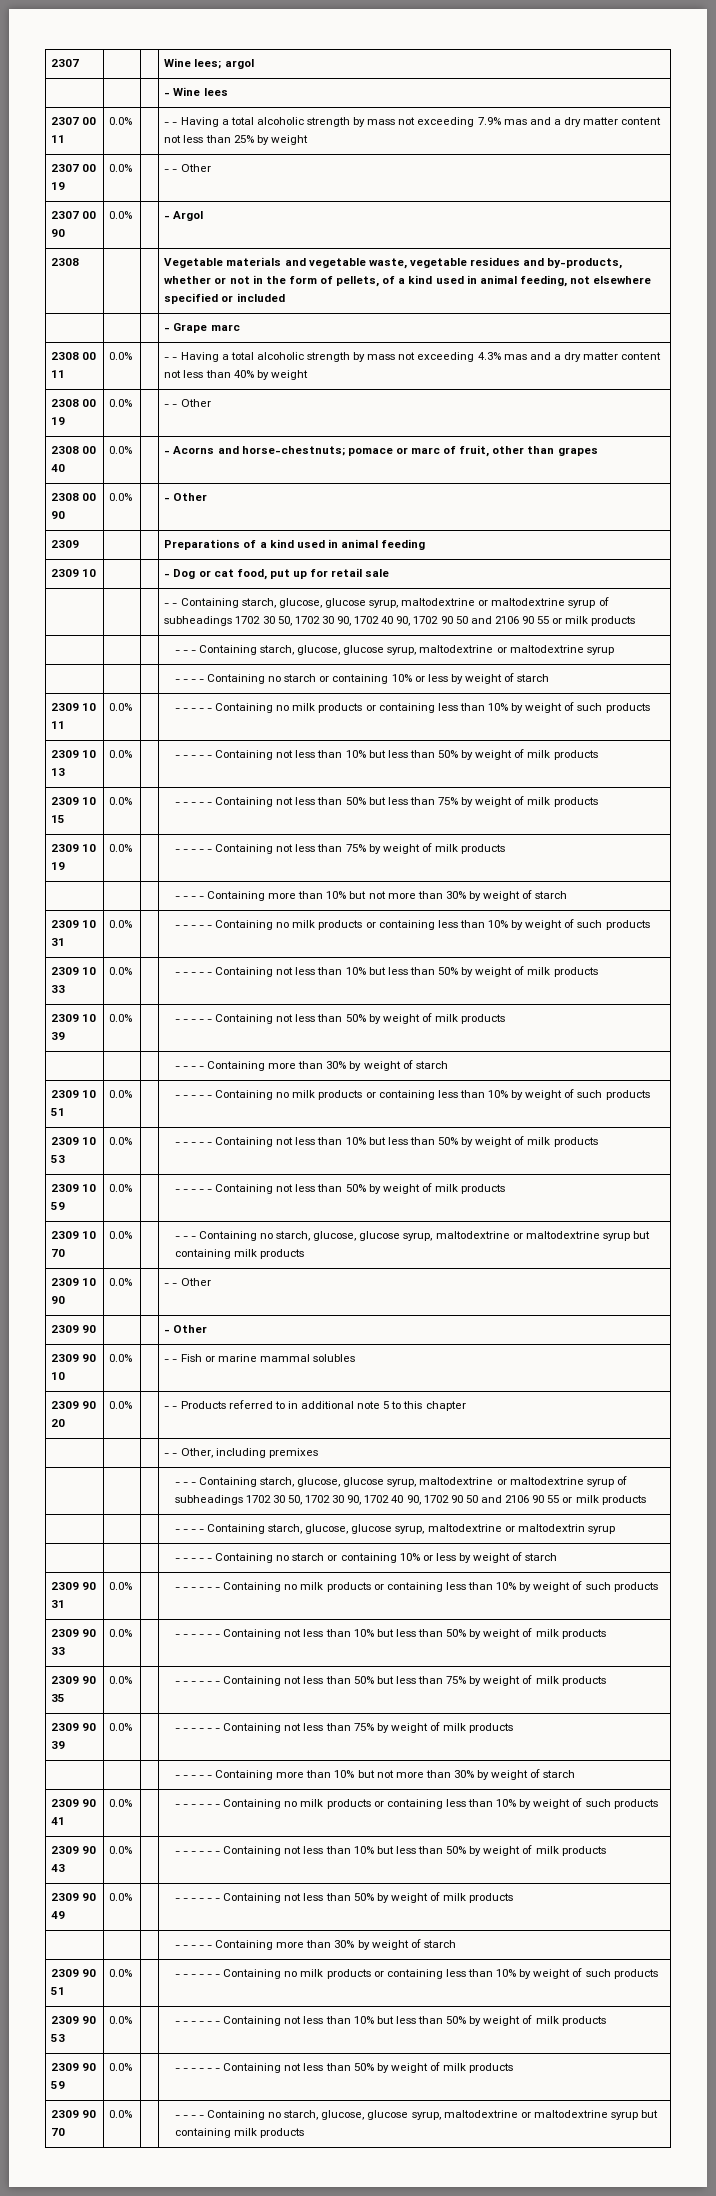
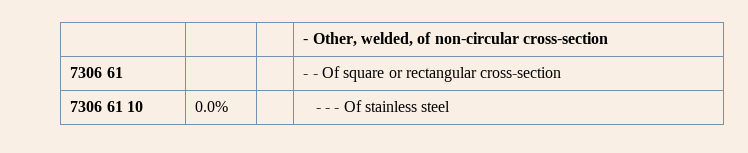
[51,59,80,67] [164,58,254,69] [164,87,228,96] [51,117,97,125] [51,135,66,143] [109,117,133,125] [164,117,662,127] [164,135,308,145] [51,164,97,172] [51,182,66,190] [109,164,133,172] [164,164,211,172] [51,211,97,219] [51,229,66,237] [109,211,133,219] [164,211,204,221] [51,258,80,266] [164,257,623,269] [164,275,652,287] [164,293,285,304] [164,323,240,333] [51,352,97,360] [51,370,66,378] [109,352,133,360] [164,352,662,362] [164,370,308,380] [51,399,97,407] [51,417,66,425] [109,399,133,407] [164,399,211,407] [51,446,97,454] [51,464,66,472] [109,446,133,454] [164,445,598,457] [51,493,97,501] [51,511,66,519] [109,493,133,501] [164,493,208,501] [51,540,80,548] [164,539,426,550] [51,569,97,577] [164,568,390,580] [164,597,609,608] [164,616,636,626] [174,645,614,655] [174,673,550,684] [51,703,97,711] [51,721,66,729] [109,703,133,711] [174,702,650,713] [51,750,97,758] [51,768,66,776] [109,750,133,758] [174,749,598,760] [51,797,97,805] [51,815,66,823] [109,797,133,805] [174,796,598,807] [51,844,97,852] [51,862,66,870] [109,844,133,852] [174,843,506,854] [174,890,568,901] [51,920,97,928] [51,938,66,946] [109,920,133,928] [174,919,650,930] [51,967,97,975] [51,985,66,993] [109,967,133,975] [174,966,598,977] [51,1014,97,1022] [51,1032,66,1040] [109,1014,133,1022] [174,1013,506,1024] [174,1060,448,1071] [51,1090,97,1098] [51,1108,66,1116] [109,1090,133,1098] [174,1089,650,1100] [51,1137,97,1145] [51,1155,66,1163] [109,1137,133,1145] [174,1136,598,1147] [51,1184,97,1192] [51,1202,66,1210] [109,1184,133,1192] [174,1183,506,1194] [51,1231,97,1239] [51,1249,66,1257] [109,1231,133,1239] [174,1231,650,1241] [174,1249,304,1259] [51,1278,97,1286] [51,1296,66,1304] [109,1278,133,1286] [164,1278,211,1286] [51,1325,97,1333] [164,1325,208,1333] [51,1354,97,1362] [51,1372,66,1380] [109,1354,133,1362] [164,1354,355,1362] [51,1401,97,1409] [51,1419,66,1427] [109,1401,133,1409] [164,1400,466,1411] [164,1448,318,1458] [174,1476,627,1487] [174,1495,646,1505] [174,1524,615,1534] [174,1552,558,1563] [51,1582,97,1590] [51,1600,66,1608] [109,1582,133,1590] [174,1581,658,1592] [51,1629,97,1637] [51,1647,66,1655] [109,1629,133,1637] [174,1628,606,1639] [51,1676,97,1684] [51,1694,66,1702] [109,1676,133,1684] [174,1675,606,1686] [51,1723,97,1731] [51,1741,66,1749] [109,1723,133,1731] [174,1722,514,1733] [174,1769,576,1780] [51,1799,97,1807] [51,1817,66,1825] [109,1799,133,1807] [174,1798,658,1809] [51,1846,97,1854] [51,1864,66,1872] [109,1846,133,1854] [174,1845,606,1856] [51,1893,97,1901] [51,1911,66,1919] [109,1893,133,1901] [174,1892,514,1903] [174,1939,456,1950] [51,1969,97,1977] [51,1987,66,1995] [109,1969,133,1977] [174,1968,658,1979] [51,2016,97,2024] [51,2034,66,2042] [109,2016,133,2024] [174,2015,606,2026] [51,2063,97,2071] [51,2081,66,2089] [109,2063,133,2071] [174,2062,514,2073] [51,2110,97,2118] [51,2128,66,2136] [109,2110,133,2118] [174,2110,659,2120] [174,2128,304,2138] 2307 | | | Wine lees; argol // | | | - Wine lees // 2307 00 11 | 0.0% | | - - Having a total alcoholic strength by mass not exceeding 7.9% mas and a dry matter content not less than 25% by weight // 2307 00 19 | 0.0% | | - - Other // 2307 00 90 | 0.0% | | - Argol // 2308 | | | Vegetable materials and vegetable waste, vegetable residues and by-products, whether or not in the form of pellets, of a kind used in animal feeding, not elsewhere specified or included // | | | - Grape marc // 2308 00 11 | 0.0% | | - - Having a total alcoholic strength by mass not exceeding 4.3% mas and a dry matter content not less than 40% by weight // 2308 00 19 | 0.0% | | - - Other // 2308 00 40 | 0.0% | | - Acorns and horse-chestnuts; pomace or marc of fruit, other than grapes // 2308 00 90 | 0.0% | | - Other // 2309 | | | Preparations of a kind used in animal feeding // 2309 10 | | | - Dog or cat food, put up for retail sale // | | | - - Containing starch, glucose, glucose syrup, maltodextrine or maltodextrine syrup of subheadings 1702 30 50, 1702 30 90, 1702 40 90, 1702 90 50 and 2106 90 55 or milk products // | | | - - - Containing starch, glucose, glucose syrup, maltodextrine or maltodextrine syrup // | | | - - - - Containing no starch or containing 10% or less by weight of starch // 2309 10 11 | 0.0% | | - - - - - Containing no milk products or containing less than 10% by weight of such products // 2309 10 13 | 0.0% | | - - - - - Containing not less than 10% but less than 50% by weight of milk products // 2309 10 15 | 0.0% | | - - - - - Containing not less than 50% but less than 75% by weight of milk products // 2309 10 19 | 0.0% | | - - - - - Containing not less than 75% by weight of milk products // | | | - - - - Containing more than 10% but not more than 30% by weight of starch // 2309 10 31 | 0.0% | | - - - - - Containing no milk products or containing less than 10% by weight of such products // 2309 10 33 | 0.0% | | - - - - - Containing not less than 10% but less than 50% by weight of milk products // 2309 10 39 | 0.0% | | - - - - - Containing not less than 50% by weight of milk products // | | | - - - - Containing more than 30% by weight of starch // 2309 10 51 | 0.0% | | - - - - - Containing no milk products or containing less than 10% by weight of such products // 2309 10 53 | 0.0% | | - - - - - Containing not less than 10% but less than 50% by weight of milk products // 2309 10 59 | 0.0% | | - - - - - Containing not less than 50% by weight of milk products // 2309 10 70 | 0.0% | | - - - Containing no starch, glucose, glucose syrup, maltodextrine or maltodextrine syrup but containing milk products // 2309 10 90 | 0.0% | | - - Other // 2309 90 | | | - Other // 2309 90 10 | 0.0% | | - - Fish or marine mammal solubles // 2309 90 20 | 0.0% | | - - Products referred to in additional note 5 to this chapter // | | | - - Other, including premixes // | | | - - - Containing starch, glucose, glucose syrup, maltodextrine or maltodextrine syrup of subheadings 1702 30 50, 1702 30 90, 1702 40 90, 1702 90 50 and 2106 90 55 or milk products // | | | - - - - Containing starch, glucose, glucose syrup, maltodextrine or maltodextrin syrup // | | | - - - - - Containing no starch or containing 10% or less by weight of starch // 2309 90 31 | 0.0% | | - - - - - - Containing no milk products or containing less than 10% by weight of such products // 2309 90 33 | 0.0% | | - - - - - - Containing not less than 10% but less than 50% by weight of milk products // 2309 90 35 | 0.0% | | - - - - - - Containing not less than 50% but less than 75% by weight of milk products // 2309 90 39 | 0.0% | | - - - - - - Containing not less than 75% by weight of milk products // | | | - - - - - Containing more than 10% but not more than 30% by weight of starch // 2309 90 41 | 0.0% | | - - - - - - Containing no milk products or containing less than 10% by weight of such products // 2309 90 43 | 0.0% | | - - - - - - Containing not less than 10% but less than 50% by weight of milk products // 2309 90 49 | 0.0% | | - - - - - - Containing not less than 50% by weight of milk products // | | | - - - - - Containing more than 30% by weight of starch // 2309 90 51 | 0.0% | | - - - - - - Containing no milk products or containing less than 10% by weight of such products // 2309 90 53 | 0.0% | | - - - - - - Containing not less than 10% but less than 50% by weight of milk products // 2309 90 59 | 0.0% | | - - - - - - Containing not less than 50% by weight of milk products // 2309 90 70 | 0.0% | | - - - - Containing no starch, glucose, glucose syrup, maltodextrine or maltodextrine syrup but containing milk products -> [303,32,609,47] [70,67,123,78] [303,66,562,82] [70,101,144,112] [195,101,229,112] [315,100,451,112] | | | - Other, welded, of non-circular cross-section // 7306 61 | | | - - Of square or rectangular cross-section // 7306 61 10 | 0.0% | | - - - Of stainless steel

